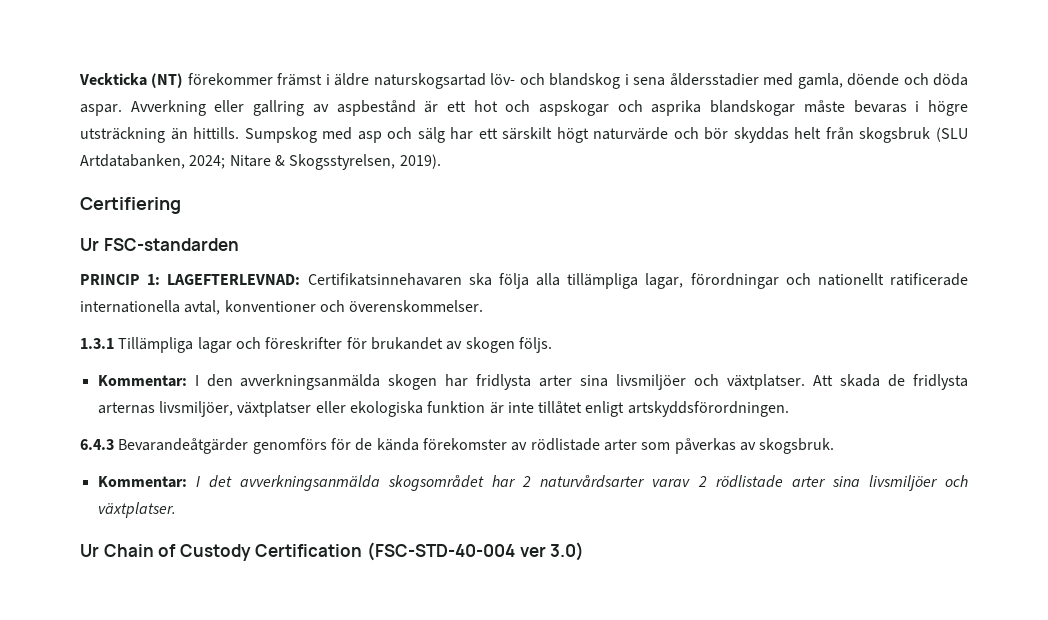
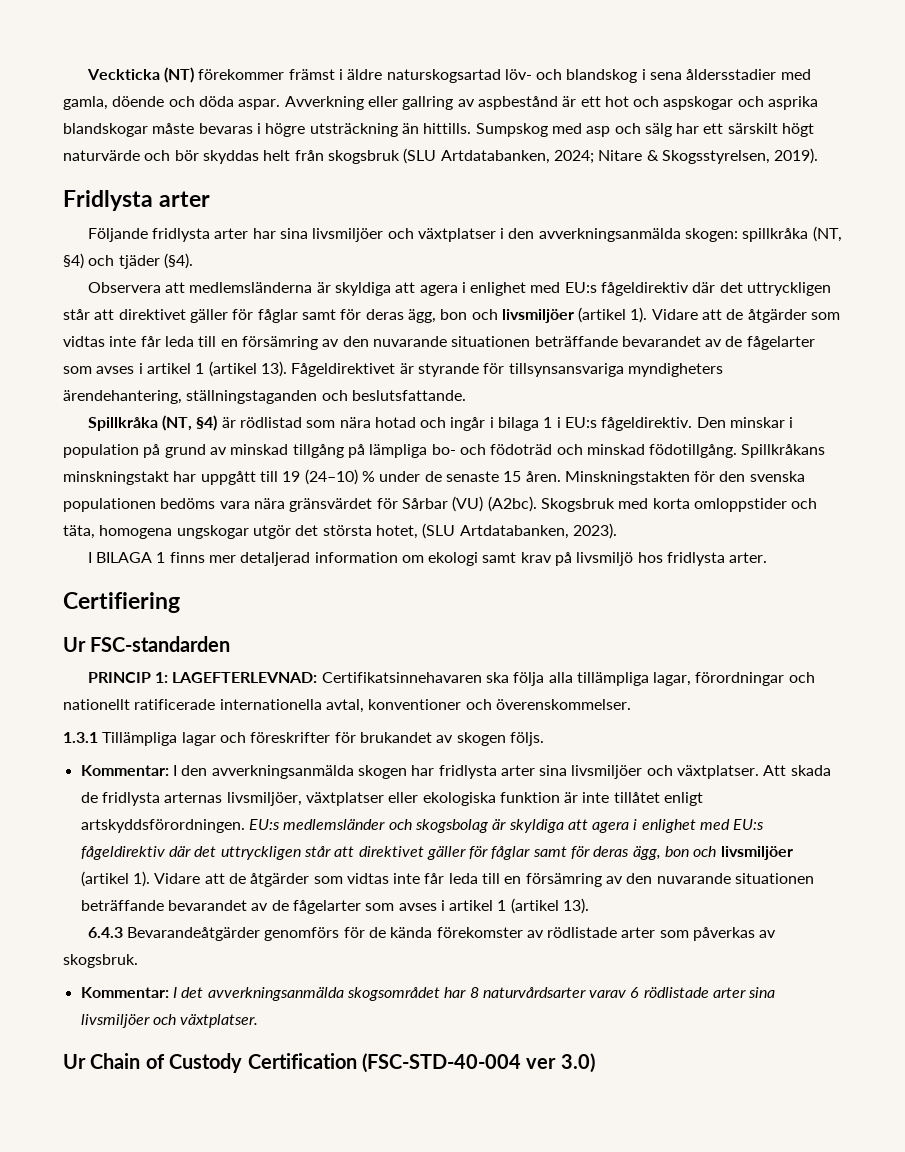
(441, 161) none -> [63,190,211,211] [87,226,842,242] [63,253,193,269] [87,282,832,296] [63,307,841,323] [63,336,815,350] [63,361,723,377] [63,390,466,404] [87,415,794,431] [63,444,826,458] [63,469,805,485] [63,496,818,512] [63,523,617,539] [87,552,768,566] // Fridlysta arter // Följande fridlysta arter har sina livsmiljöer och växtplatser i den avverkningsanmälda skogen: spillkråka (NT, §4) och tjäder (§4). // Observera att medlemsländerna är skyldiga att agera i enlighet med EU:s fågeldirektiv där det uttryckligen står att direktivet gäller för fåglar samt för deras ägg, bon och livsmiljöer (artikel 1). Vidare att de åtgärder som vidtas inte får leda till en försämring av den nuvarande situationen beträffande bevarandet av de fågelarter som avses i artikel 1 (artikel 13). Fågeldirektivet är styrande för tillsynsansvariga myndigheters ärendehantering, ställningstaganden och beslutsfattande. // Spillkråka (NT, §4) är rödlistad som nära hotad och ingår i bilaga 1 i EU:s fågeldirektiv. Den minskar i population på grund av minskad tillgång på lämpliga bo- och födoträd och minskad födotillgång. Spillkråkans minskningstakt har uppgått till 19 (24–10) % under de senaste 15 åren. Minskningstakten för den svenska populationen bedöms vara nära gränsvärdet för Sårbar (VU) (A2bc). Skogsbruk med korta omloppstider och täta, homogena ungskogar utgör det största hotet, (SLU Artdatabanken, 2023). // I BILAGA 1 finns mer detaljerad information om ekologi samt krav på livsmiljö hos fridlysta arter.
(789, 409) none -> [248,819,765,833] [80,846,793,860] [80,871,815,887] [80,898,590,914] EU:s medlemsländer och skogsbolag är skyldiga att agera i enlighet med EU:s fågeldirektiv där det uttryckligen står att direktivet gäller för fåglar samt för deras ägg, bon och livsmiljöer (artikel 1). Vidare att de åtgärder som vidtas inte får leda till en försämring av den nuvarande situationen beträffande bevarandet av de fågelarter som avses i artikel 1 (artikel 13).
[522,476,532,487] 2 -> [469,987,479,998] 8
[697,476,707,487] 2 -> [630,987,640,998] 6

